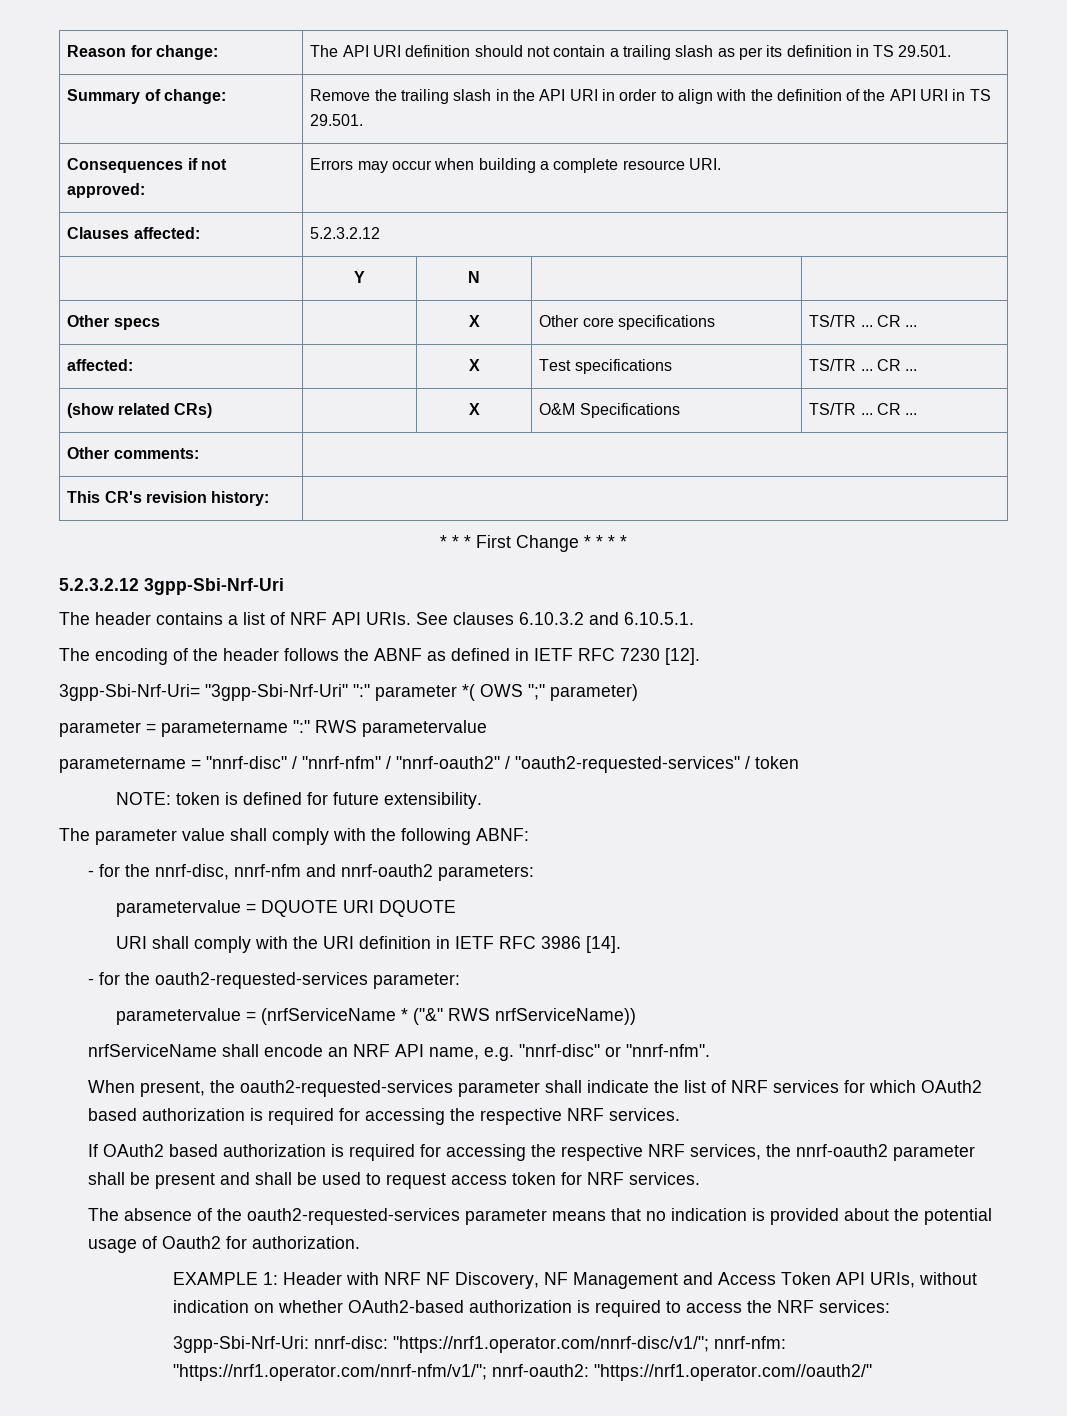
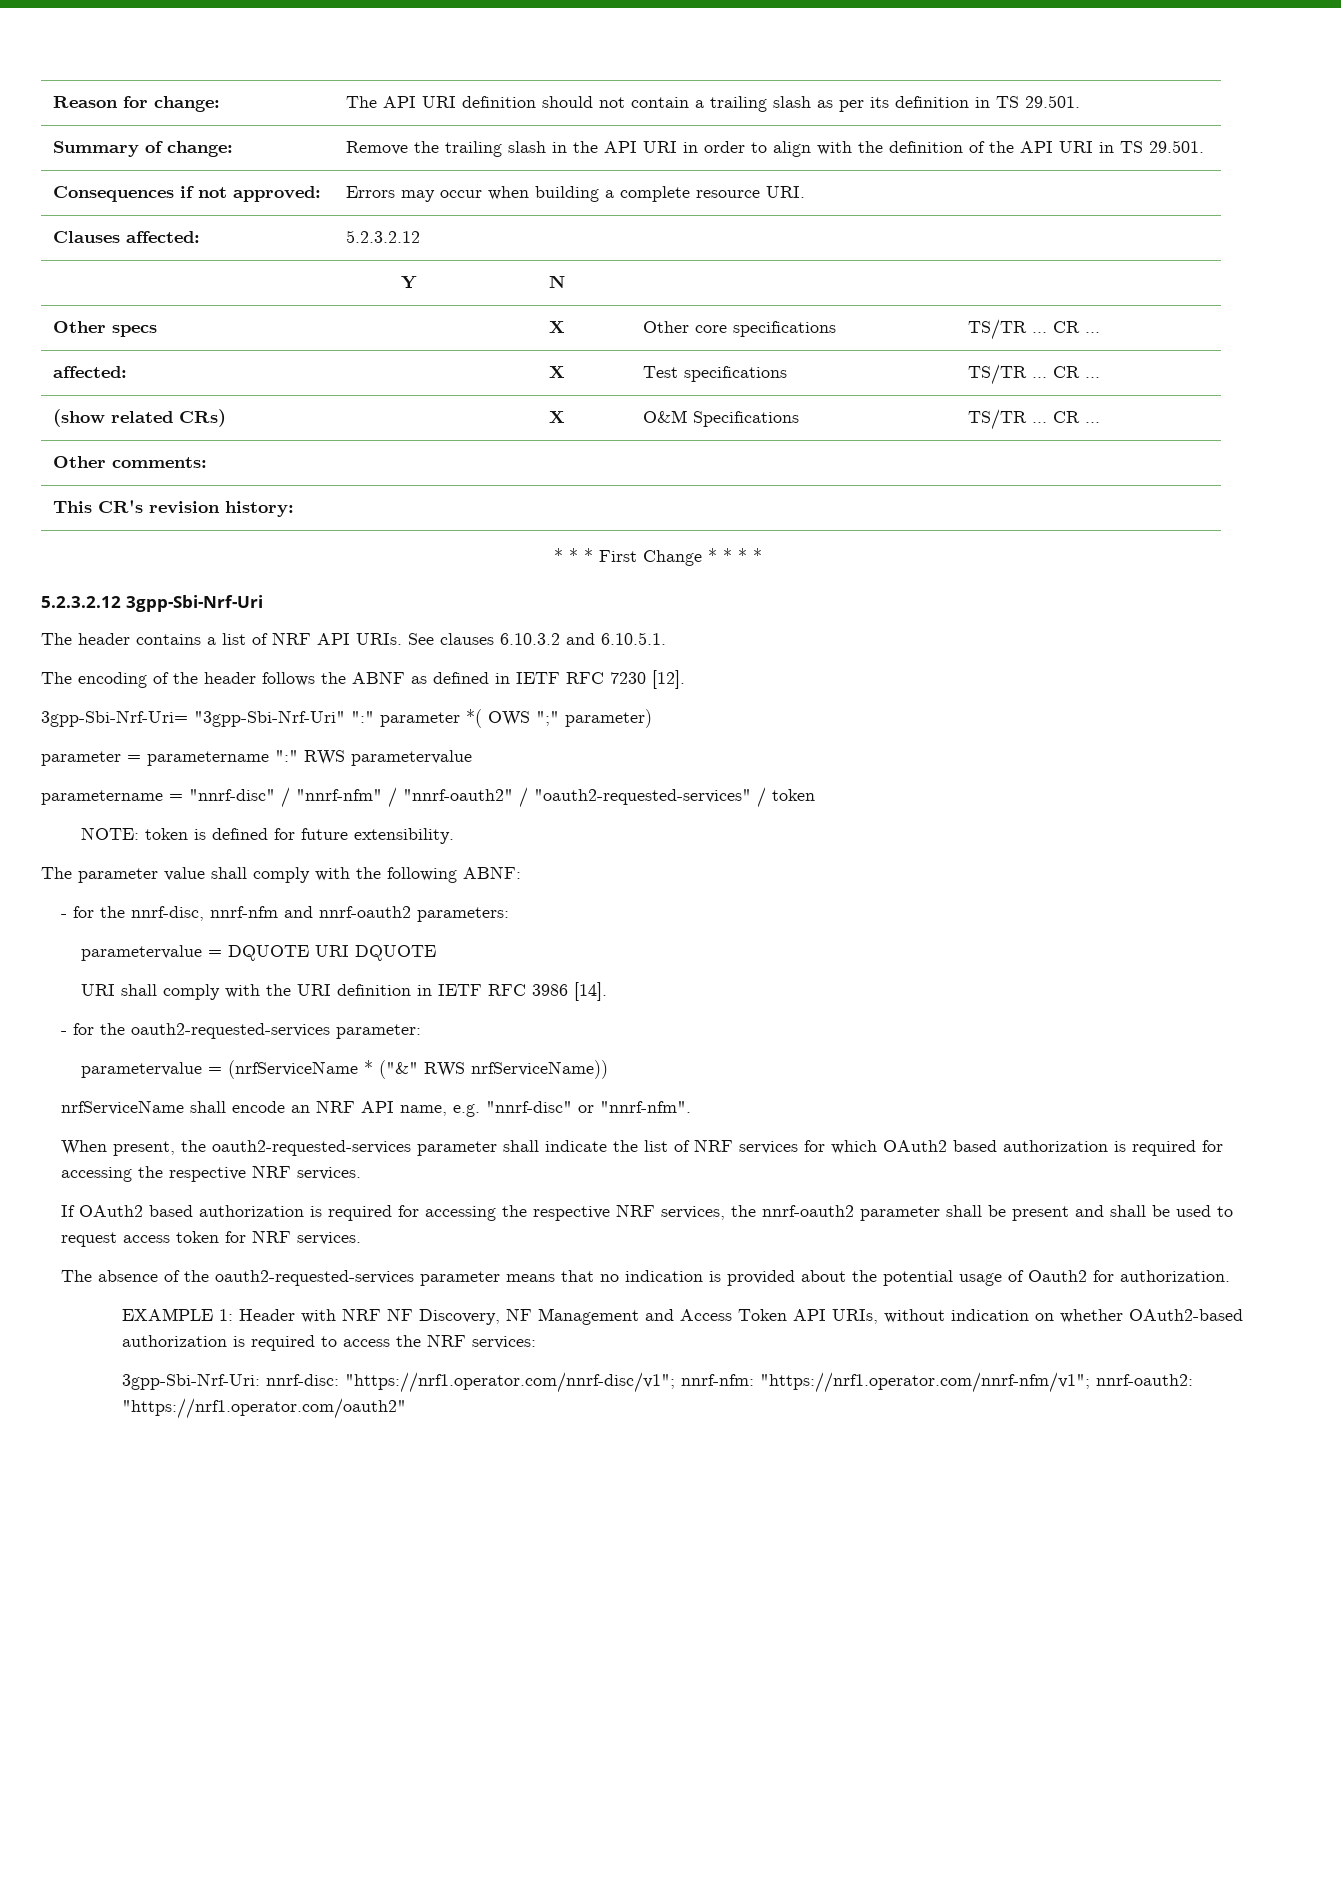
[393,1336,787,1353] [173,1364,873,1381] "https://nrf1.operator.com/nnrf-disc/v1/"; nnrf-nfm: "https://nrf1.operator.com/nnrf-nfm/v1/"; nnrf-oauth2: "https://nrf1.operator.com//oauth2/" -> [344,1372,1193,1393] [121,1398,406,1419] "https://nrf1.operator.com/nnrf-disc/v1"; nnrf-nfm: "https://nrf1.operator.com/nnrf-nfm/v1"; nnrf-oauth2: "https://nrf1.operator.com/oauth2"

